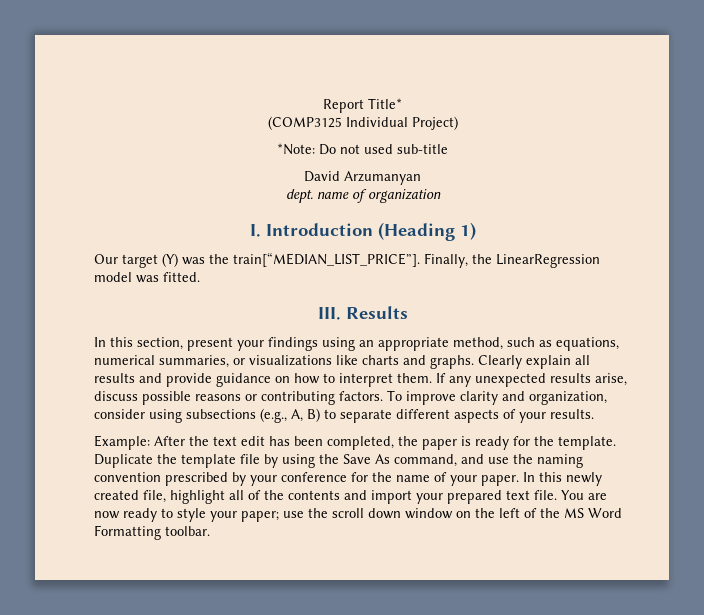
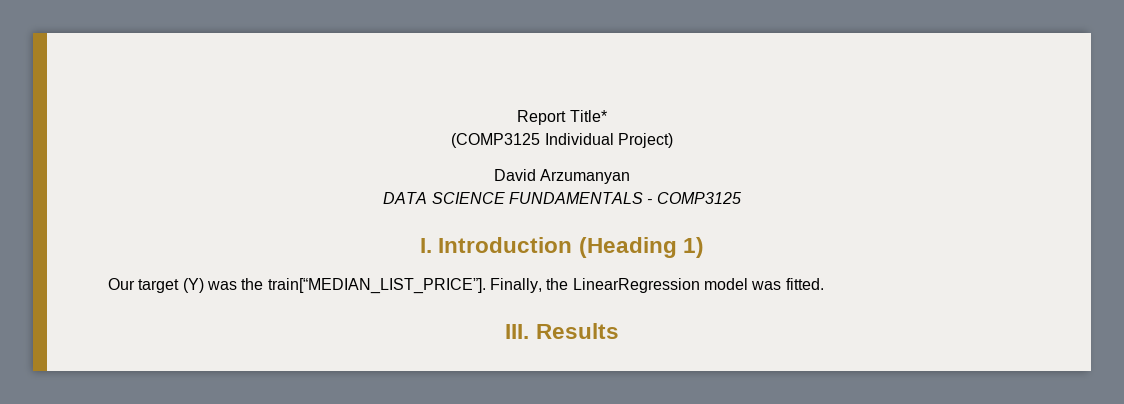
[277,143,448,155] [304,171,421,185] [285,189,441,203] *Note: Do not used sub-title // David Arzumanyan // dept. name of organization -> [493,169,631,184] [383,192,741,204] David Arzumanyan // DATA SCIENCE FUNDAMENTALS - COMP3125
[94,337,619,351] [94,355,590,369] [94,373,627,387] [94,390,607,405] [94,408,594,423] [94,435,616,450] [94,454,583,468] [94,472,602,486] [94,490,607,504] [94,508,622,522] [94,525,210,540] // In this section, present your findings using an appropriate method, such as equations, numerical summaries, or visualizations like charts and graphs. Clearly explain all results and provide guidance on how to interpret them. If any unexpected results arise, discuss possible reasons or contributing factors. To improve clarity and organization, consider using subsections (e.g., A, B) to separate different aspects of your results. // Example: After the text edit has been completed, the paper is ready for the template. Duplicate the template file by using the Save As command, and use the naming convention prescribed by your conference for the name of your paper. In this newly created file, highlight all of the contents and import your prepared text file. You are now ready to style your paper; use the scroll down window on the left of the MS Word Formatting toolbar. -> (619, 331) none

